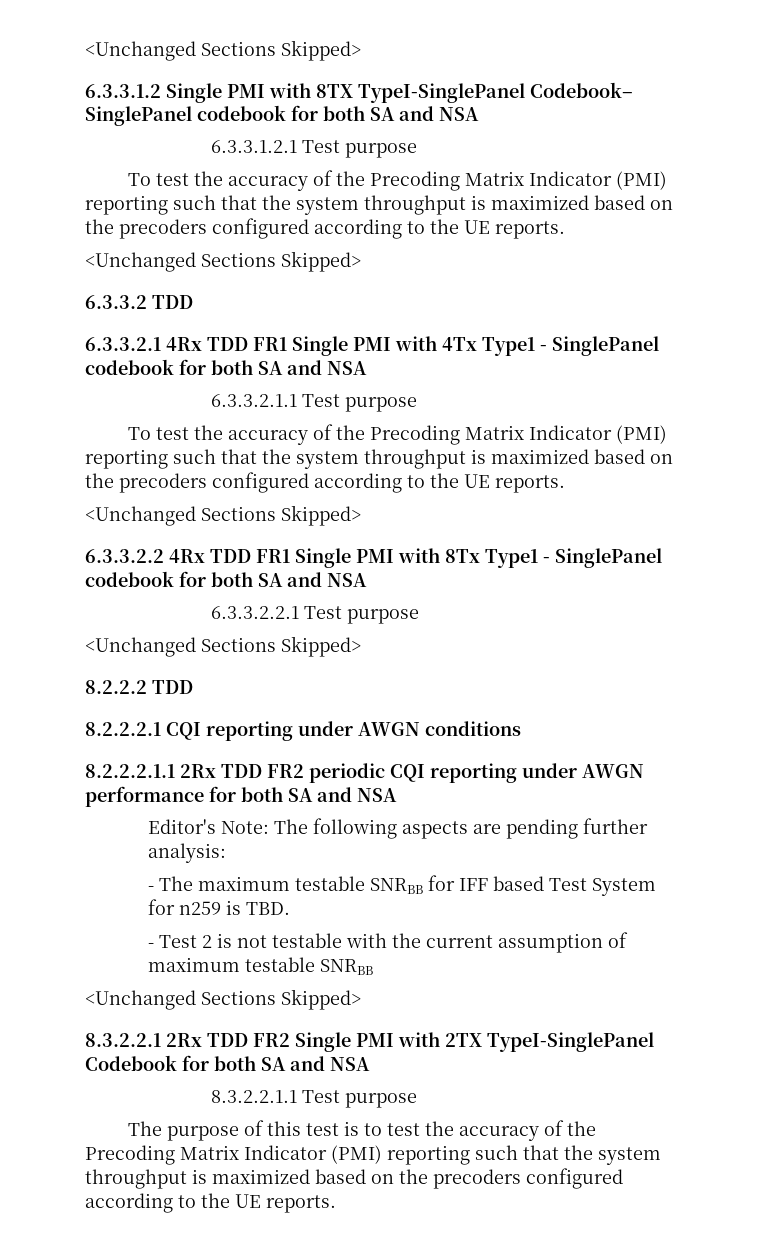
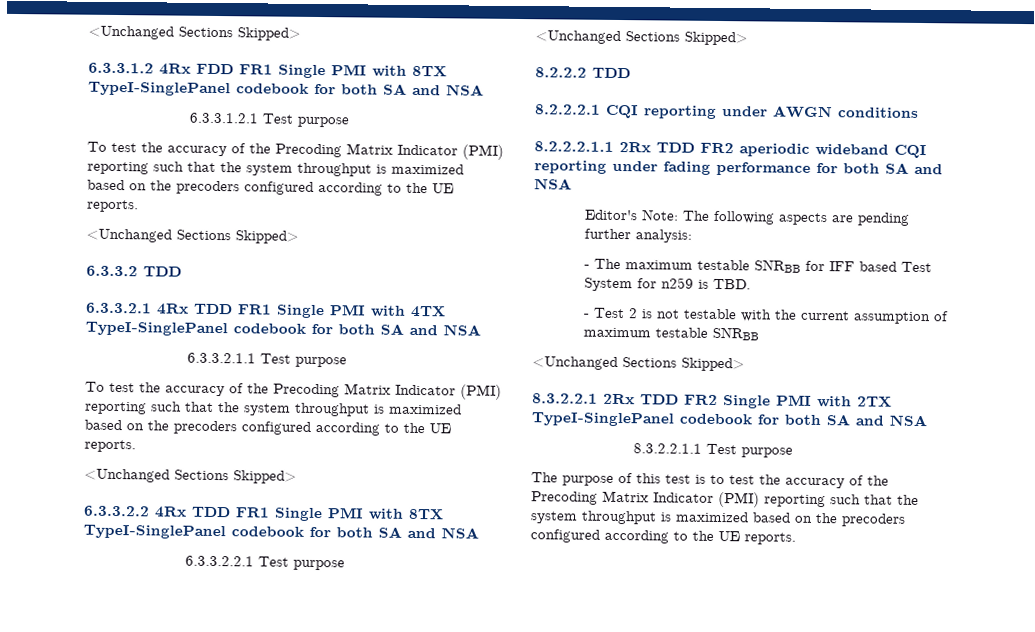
[166,82,633,103] [85,106,192,126] Single PMI with 8TX TypeI-SinglePanel Codebook– SinglePanel -> [159,63,447,79] [88,81,231,97] 4Rx FDD FR1 Single PMI with 8TX TypeI-SinglePanel
[442,336,659,356] 4Tx Type1 - SinglePanel -> [410,305,446,318] [85,321,228,337] 4TX TypeI-SinglePanel
[445,548,662,568] 8Tx Type1 - SinglePanel -> [408,508,444,520] [83,524,226,540] 8TX TypeI-SinglePanel
[309,763,644,783] periodic CQI reporting under AWGN -> [739,143,927,159] [534,160,711,175] aperiodic wideband CQI reporting under fading
[85,1055,177,1071] Codebook -> [679,413,753,425] codebook

